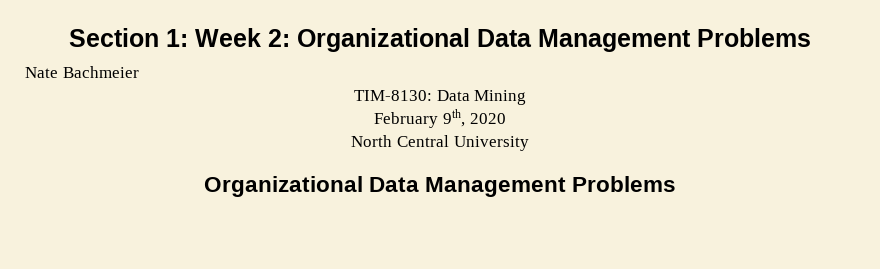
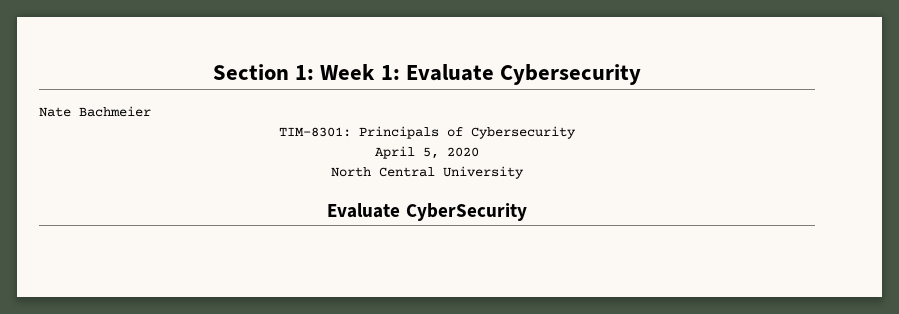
[268,28,811,52] [25,66,139,78] [353,90,527,105] [374,109,465,128] 2: Organizational Data Management Problems // Nate Bachmeier // TIM-8130: Data Mining // February 9th, -> [380,64,641,85] [39,106,151,117] [279,126,576,139] [375,146,439,159] 1: Evaluate Cybersecurity // Nate Bachmeier // TIM-8301: Principals of Cybersecurity // April 5,
[203,176,677,197] Organizational Data Management Problems -> [327,203,527,221] Evaluate CyberSecurity

